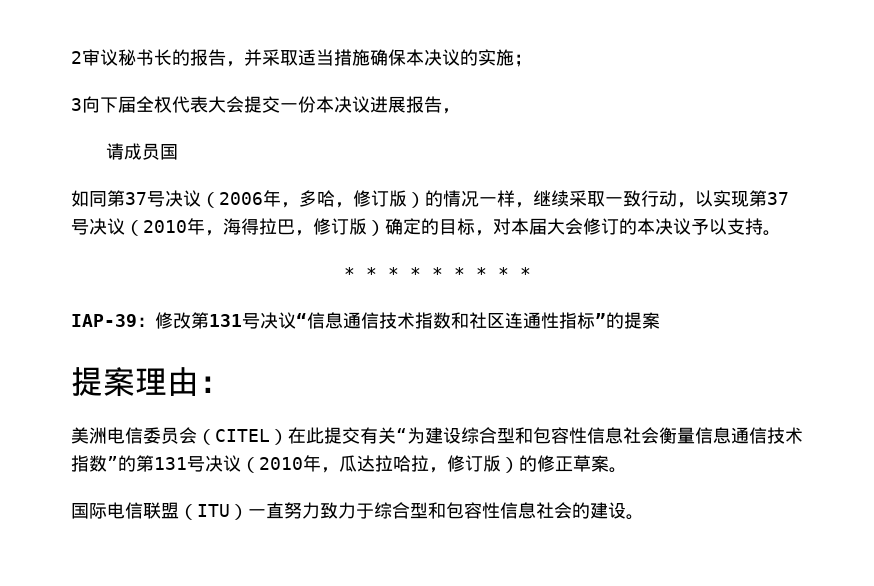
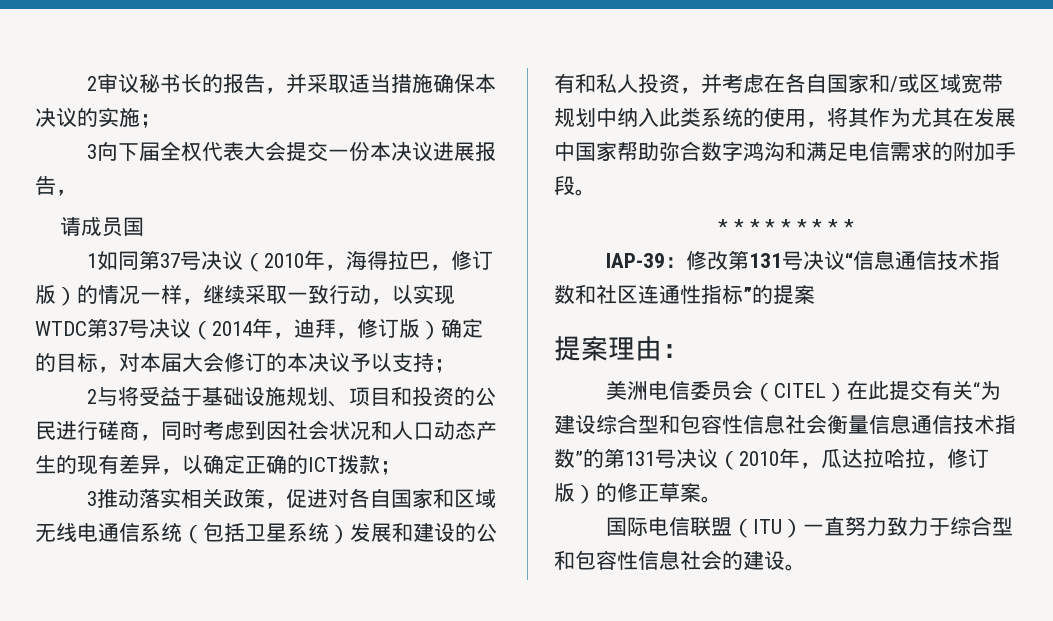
(179, 152) none -> [87,253,98,268] 1
[219,190,335,208] 2006年，多哈 -> [264,250,431,271] 2010年，海得拉巴
[749,190,789,207] [71,218,295,236] 第37号决议（2010年，海得拉巴 -> [35,318,336,340] WTDC第37号决议（2014年，迪拜
(763, 226) none -> [434,359,455,373] [87,386,497,407] [35,420,497,441] [35,454,401,475] [87,488,497,509] [35,522,497,544] [554,73,1003,94] [554,107,1016,128] [554,141,1016,162] [554,176,575,195] ； // 2与将受益于基础设施规划、项目和投资的公民进行磋商，同时考虑到因社会状况和人口动态产生的现有差异，以确定正确的ICT拨款； // 3推动落实相关政策，促进对各自国家和区域无线电通信系统（包括卫星系统）发展和建设的公有和私人投资，并考虑在各自国家和/或区域宽带规划中纳入此类系统的使用，将其作为尤其在发展中国家帮助弥合数字鸿沟和满足电信需求的附加手段

